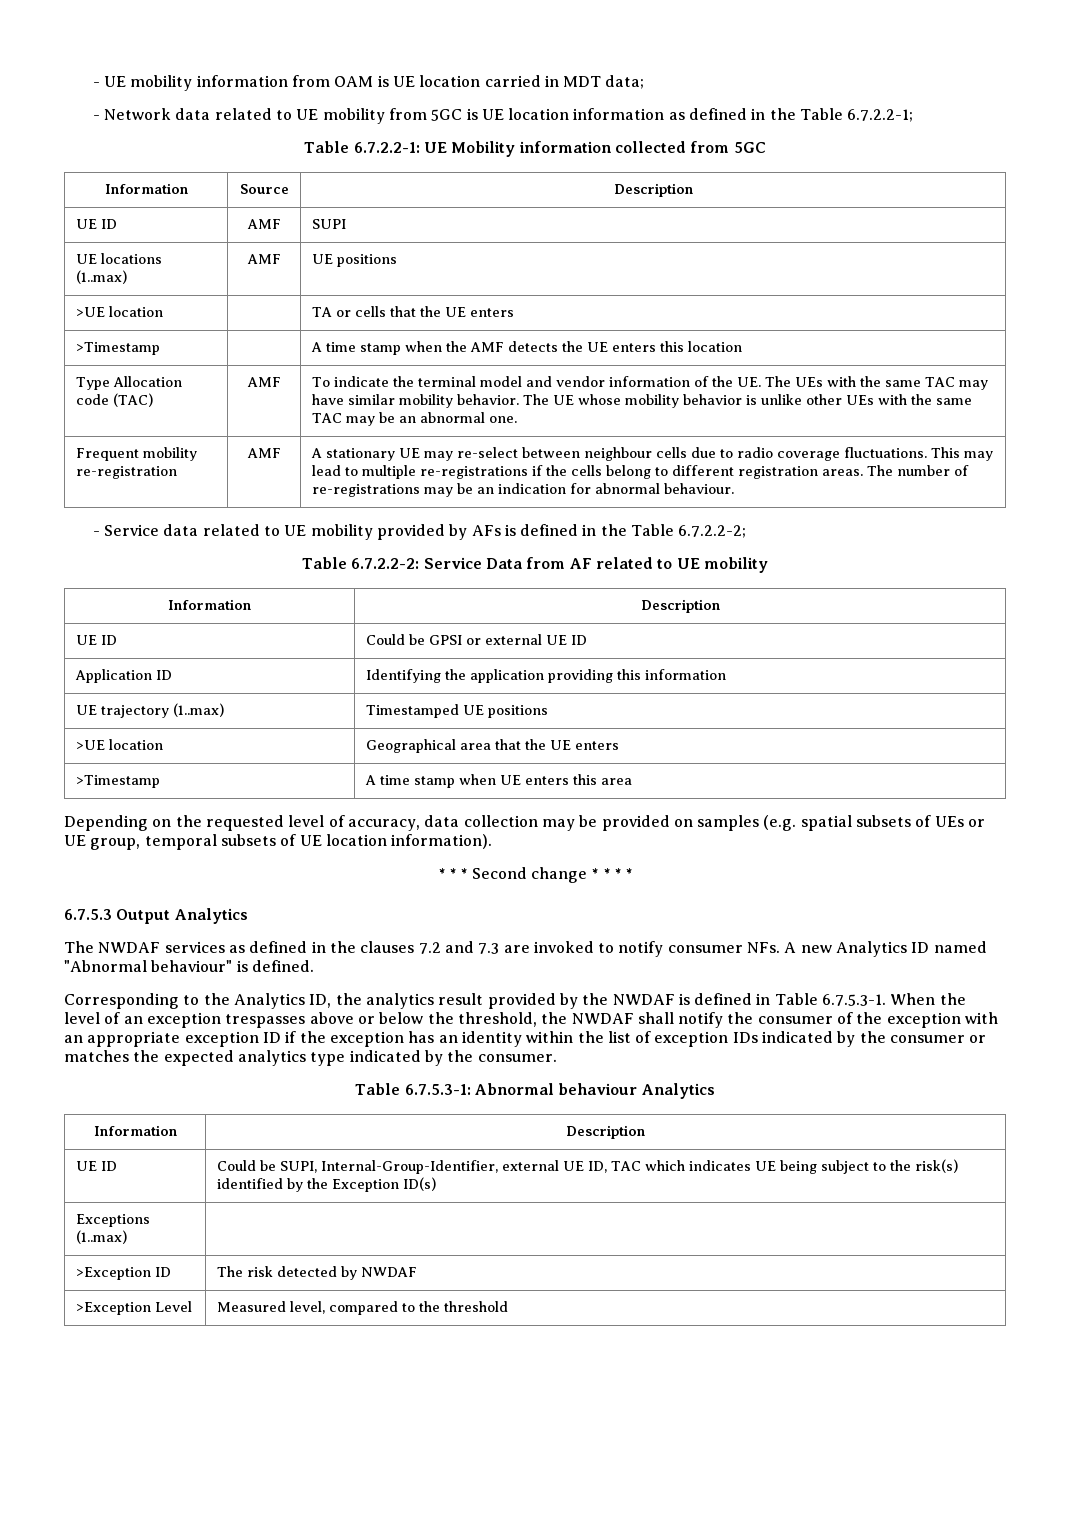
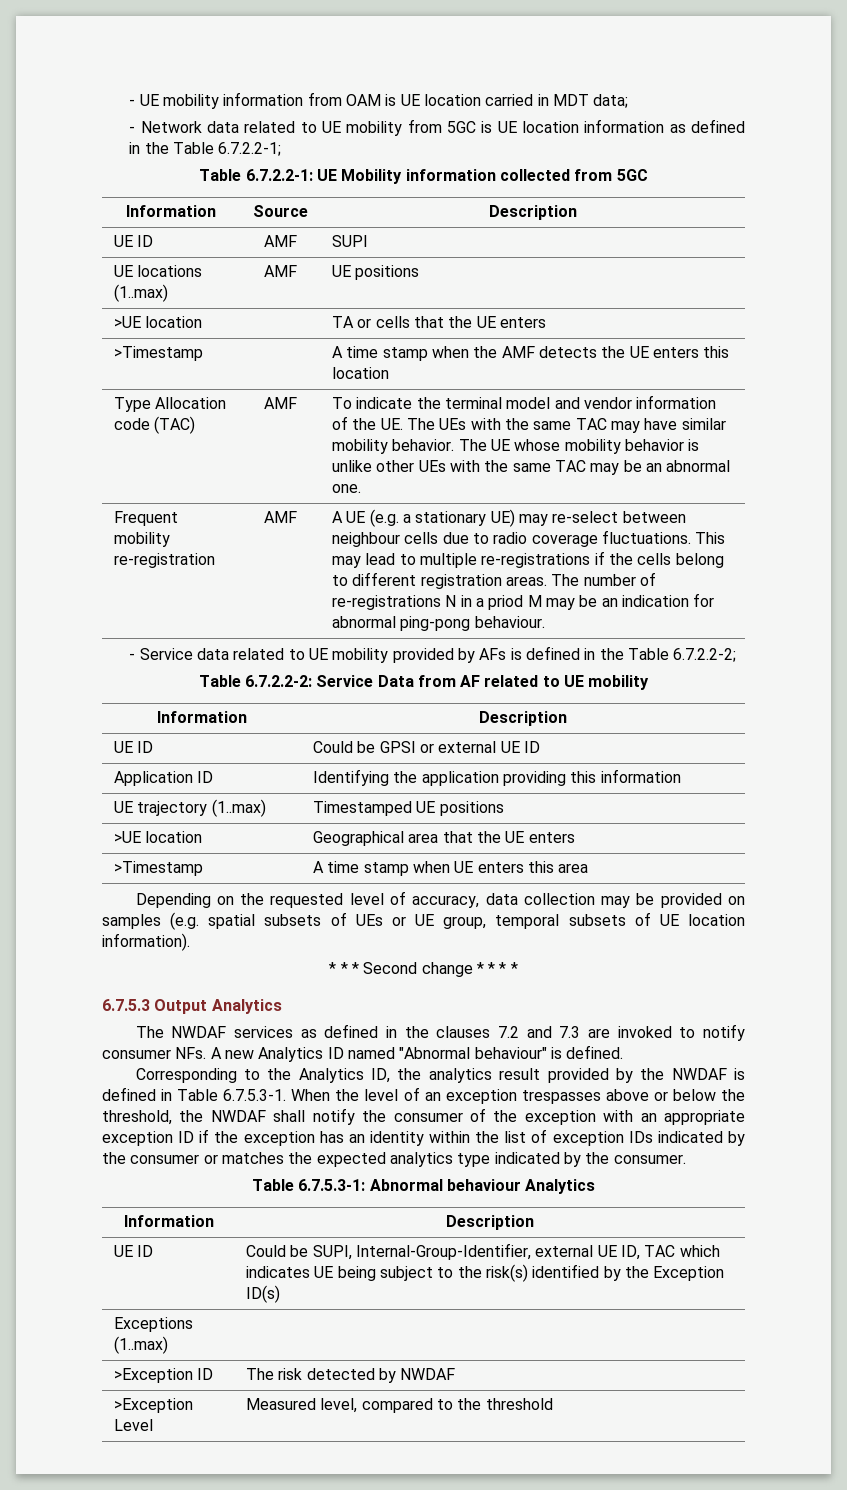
[325,448,420,461] stationary UE -> [346,509,515,527] UE (e.g. a stationary UE)
(420, 490) none -> [445,595,542,610] N in a priod M
(660, 488) none -> [400,616,471,631] ping-pong

